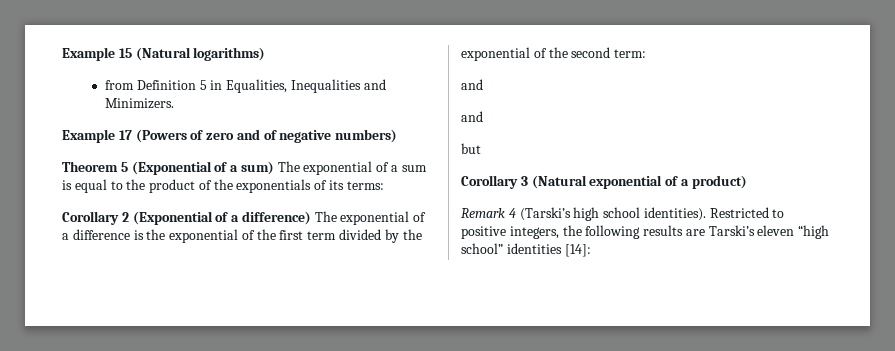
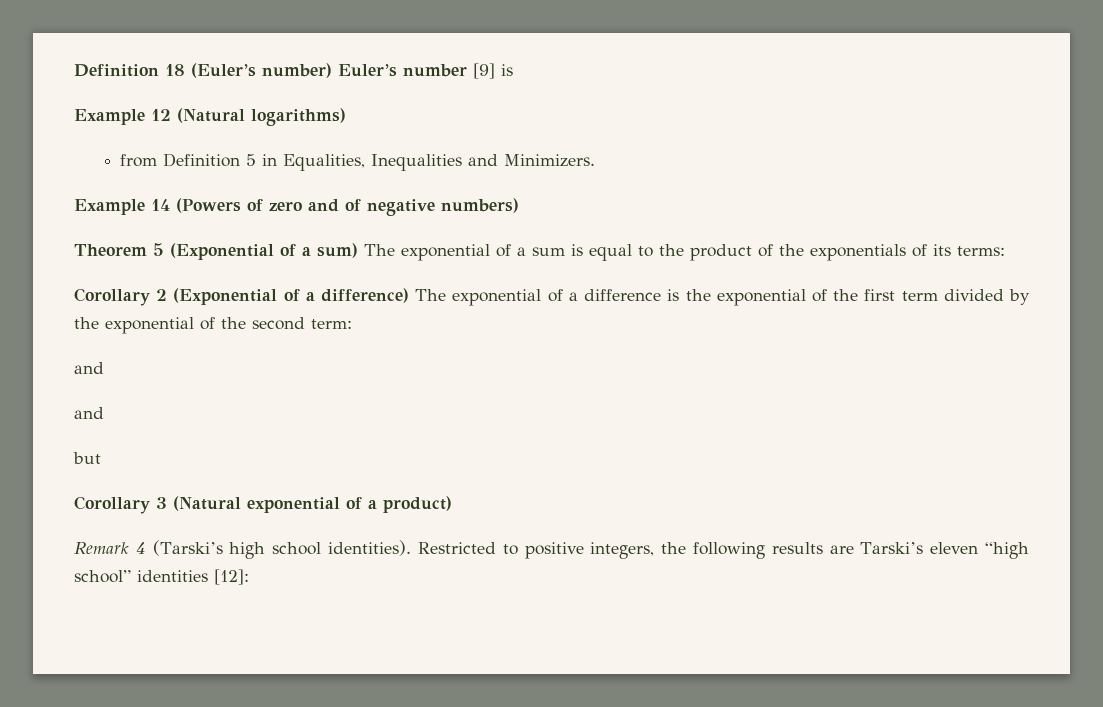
[62,47,132,61] Example 15 -> [74,63,513,79] [74,109,171,125] Definition 18 (Euler’s number) Euler’s number [9] is // Example 12
[118,130,132,140] 17 -> [151,199,170,211] 14
[564,244,591,257] [14]: -> [214,569,249,585] [12]:

